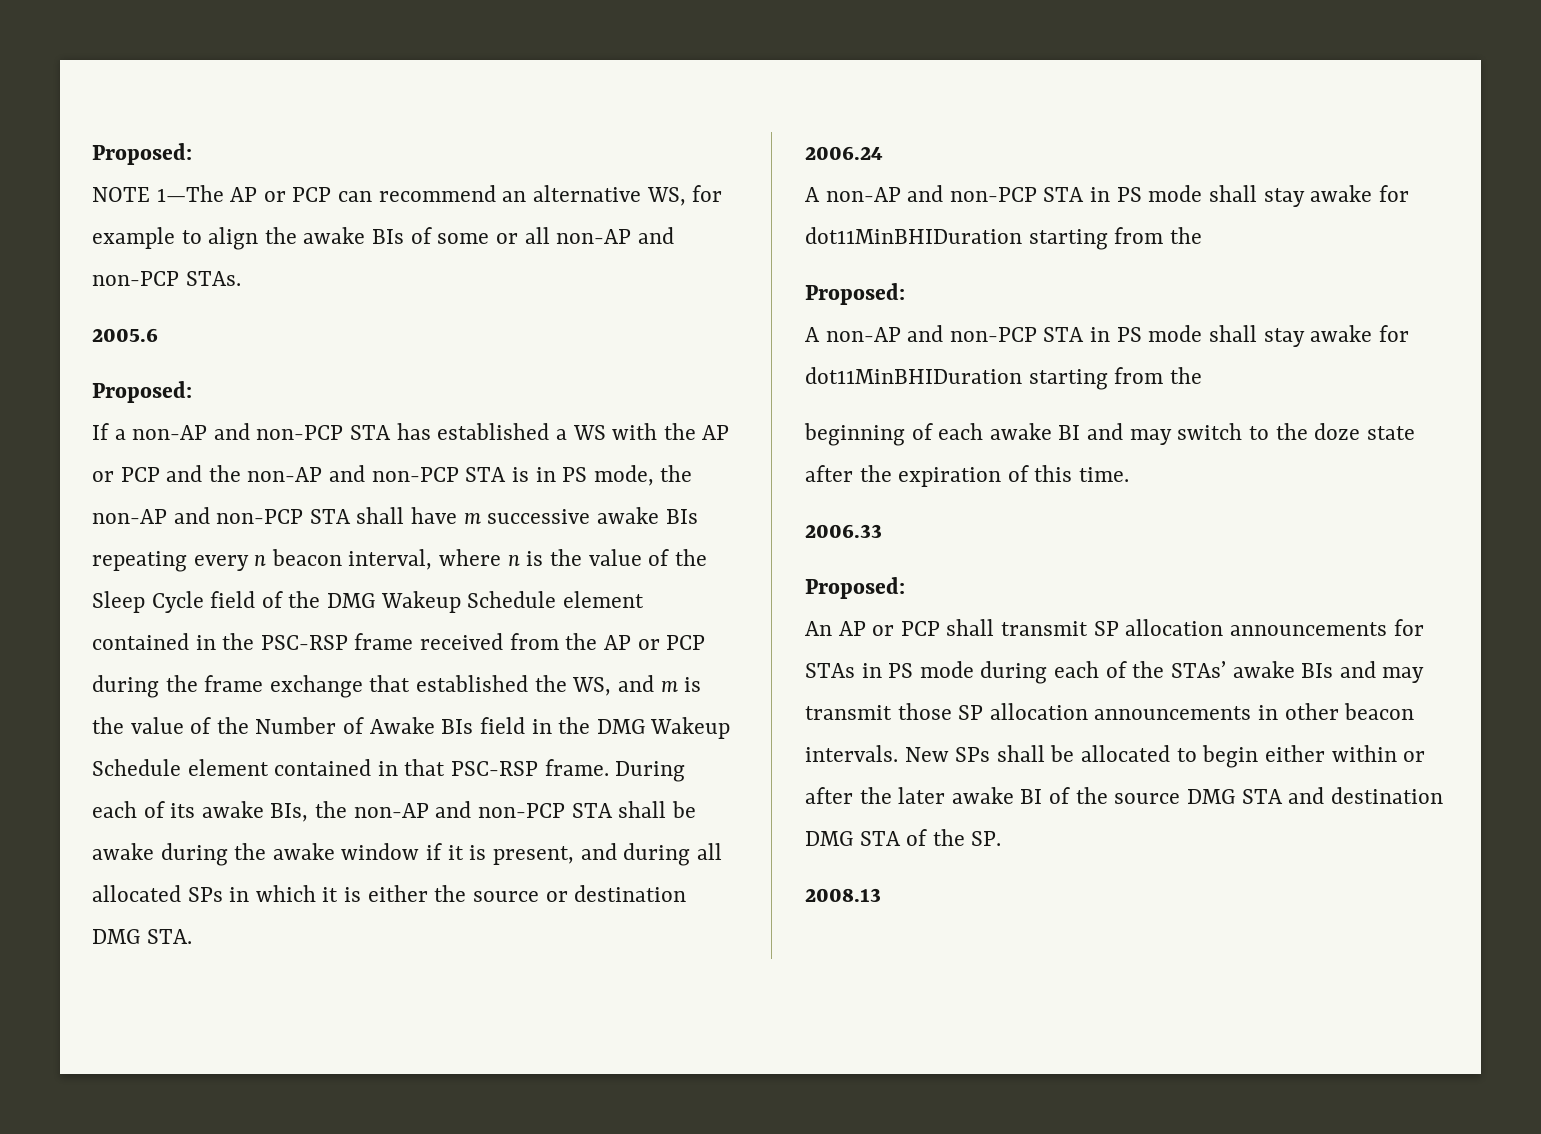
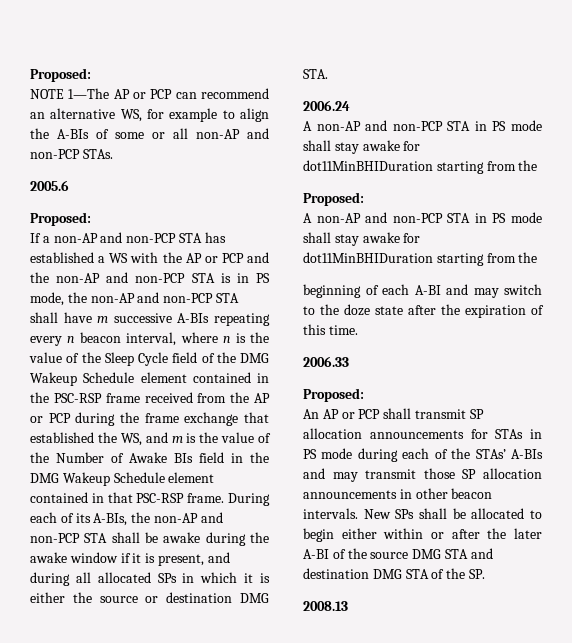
[303,227,405,244] awake BIs -> [57,129,89,139] A-BIs
[596,507,698,524] awake BIs -> [177,313,210,323] A-BIs
[201,801,309,822] awake BIs, -> [93,513,128,526] A-BIs,
[989,423,1081,440] awake BI -> [414,285,441,295] A-BI
[1232,661,1334,678] awake BIs -> [511,449,543,459] A-BIs
[951,787,1043,804] awake BI -> [303,549,329,559] A-BI

